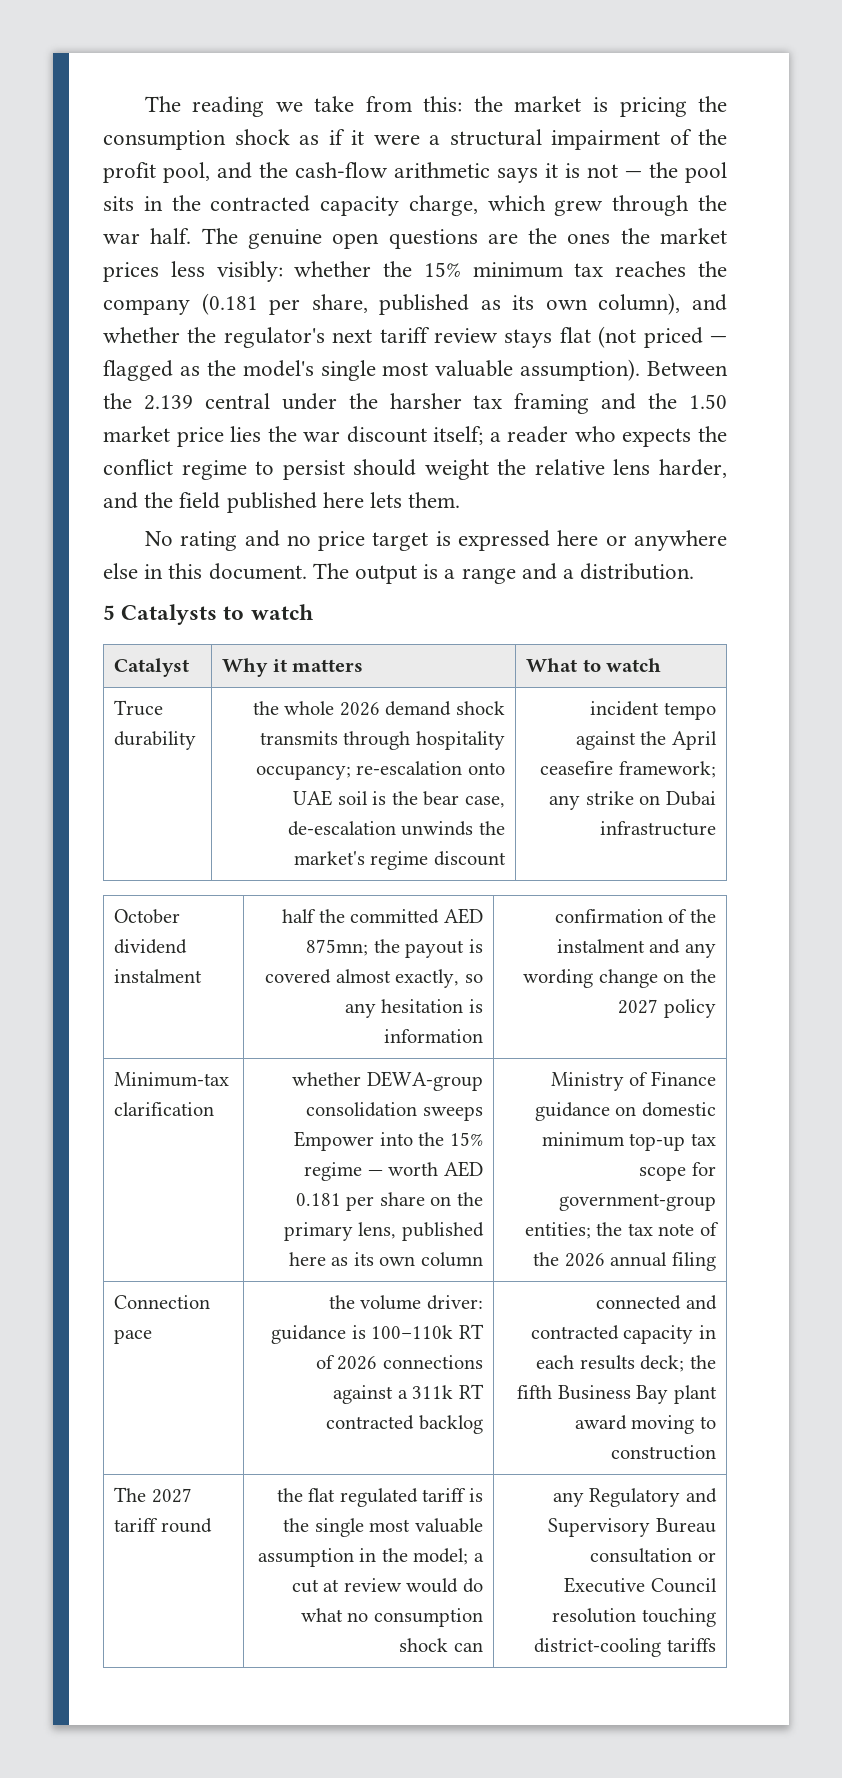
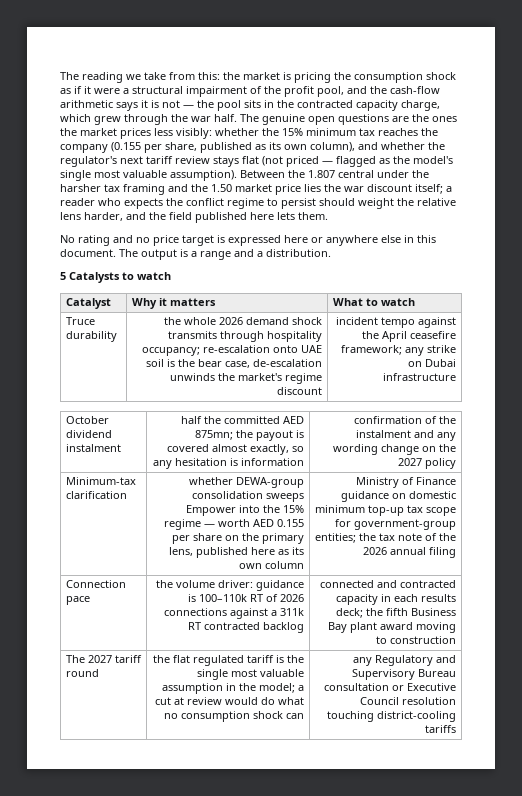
[201,293,258,315] (0.181 -> [111,142,141,152] (0.155
[143,395,193,410] 2.139 -> [308,170,335,178] 1.807
[295,1193,341,1206] 0.181 -> [277,519,305,527] 0.155

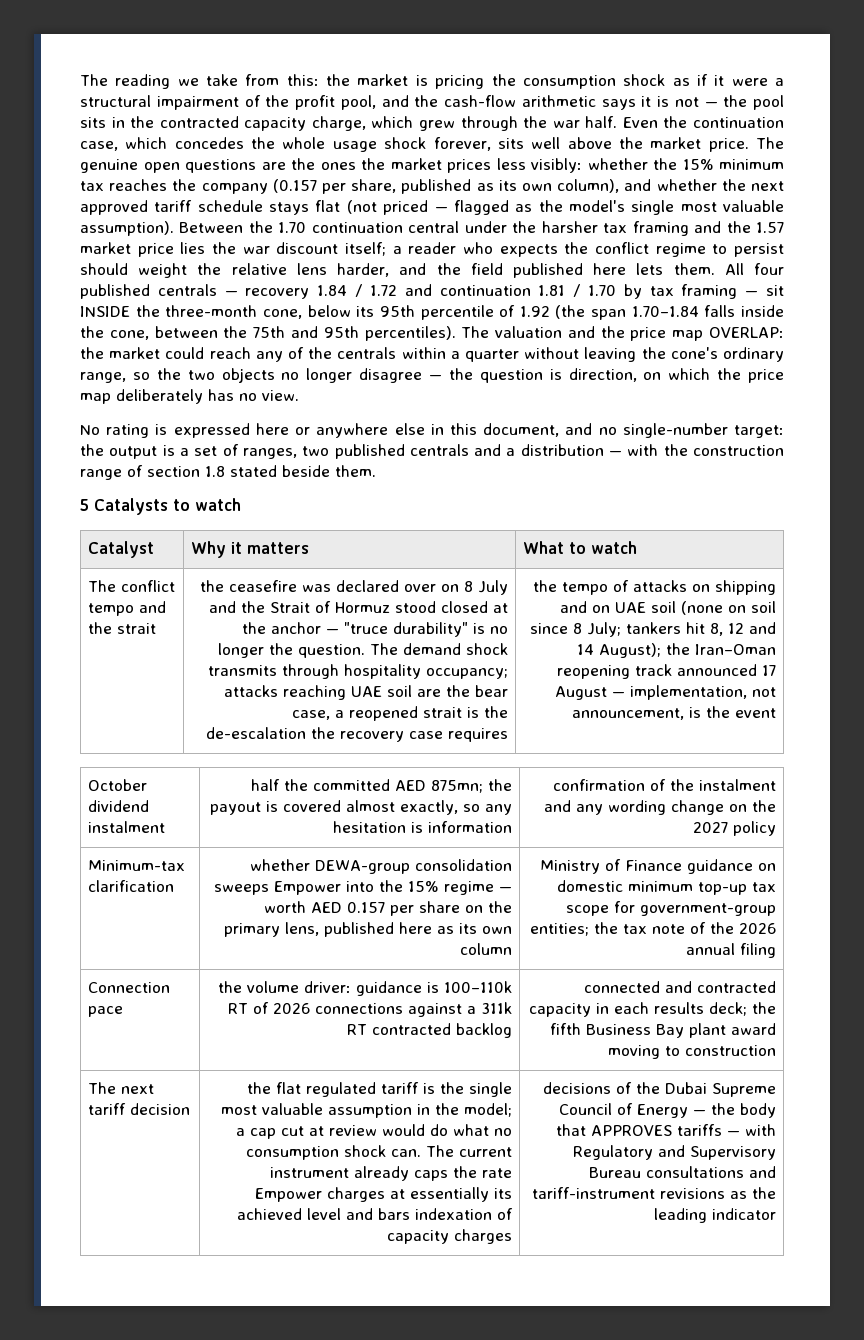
(237, 118) none -> [622,116,784,128] [80,137,749,152] Even the continuation case, which concedes the whole usage shock forever, sits well above the market price.
[111,142,141,152] (0.155 -> [272,179,317,193] (0.157
[60,156,210,167] regulator's next tariff review -> [751,181,785,191] [80,200,263,215] next approved tariff schedule
[308,170,335,178] 1.807 -> [278,222,403,233] 1.70 continuation
[211,184,232,192] 1.50 -> [755,222,784,233] 1.57
[60,235,214,246] // No rating and no price target -> [724,263,784,275] [80,284,784,299] [80,305,784,320] [80,326,785,341] [80,347,784,362] [80,368,784,383] [80,389,299,404] [80,424,150,438] All four published centrals — recovery 1.84 / 1.72 and continuation 1.81 / 1.70 by tax framing — sit INSIDE the three-month cone, below its 95th percentile of 1.92 (the span 1.70–1.84 falls inside the cone, between the 75th and 95th percentiles). The valuation and the price map OVERLAP: the market could reach any of the centrals within a quarter without leaving the cone's ordinary range, so the two objects no longer disagree — the question is direction, on which the price map deliberately has no view. // No rating
[60,249,331,260] document. The output is a range and a distribution. -> [483,423,784,438] [80,444,784,459] [80,465,376,480] document, and no single-number target: the output is a set of ranges, two published centrals and a distribution — with the construction range of section 1.8 stated beside them.
[65,317,95,325] [65,331,117,342] [164,317,244,325] Truce durability | the whole 2026 -> [88,580,176,592] [88,601,167,616] [88,622,157,634] [199,580,508,595] [208,601,508,613] [241,622,508,637] [217,643,398,658] The conflict tempo and the strait | the ceasefire was declared over on 8 July and the Strait of Hormuz stood closed at the anchor — "truce durability" is no longer the question. The
[203,345,323,353] [146,359,176,367] re-escalation onto UAE soil is -> [223,685,441,700] attacks reaching UAE soil are
[253,359,323,367] [170,373,323,384] [277,387,323,395] [336,317,457,328] [362,331,457,342] [341,345,457,356] [408,359,457,367] [383,373,457,381] de-escalation unwinds the market's regime discount | incident tempo against the April ceasefire framework; any strike on Dubai infrastructure -> [334,706,508,721] [205,727,508,742] [532,580,776,595] [559,601,776,615] [529,622,776,637] [576,643,776,658] [556,664,776,679] [554,685,776,700] [571,706,776,720] a reopened strait is the de-escalation the recovery case requires | the tempo of attacks on shipping and on UAE soil (none on soil since 8 July; tankers hit 8, 12 and 14 August); the Iran–Oman reopening track announced 17 August — implementation, not announcement, is the event
[277,519,305,527] 0.155 -> [346,902,385,913] 0.157
[87,655,142,663] [65,669,99,677] 2027 tariff round -> [121,1084,155,1094] [88,1103,191,1115] next tariff decision
(305, 688) none -> [249,1128,276,1139] cap
[286,713,305,719] [353,655,457,666] [352,669,457,680] [324,683,457,691] [360,697,457,705] [327,711,457,722] [425,725,457,733] can | any Regulatory and Supervisory Bureau consultation or Executive Council resolution touching district-cooling tariffs -> [390,1145,512,1157] [269,1166,512,1181] [254,1187,512,1202] [236,1208,513,1220] [386,1229,512,1244] [542,1082,776,1097] [558,1103,776,1118] [555,1124,776,1136] [572,1145,776,1160] [588,1166,776,1178] [531,1187,776,1199] [653,1208,776,1223] can. The current instrument already caps the rate Empower charges at essentially its achieved level and bars indexation of capacity charges | decisions of the Dubai Supreme Council of Energy — the body that APPROVES tariffs — with Regulatory and Supervisory Bureau consultations and tariff-instrument revisions as the leading indicator

